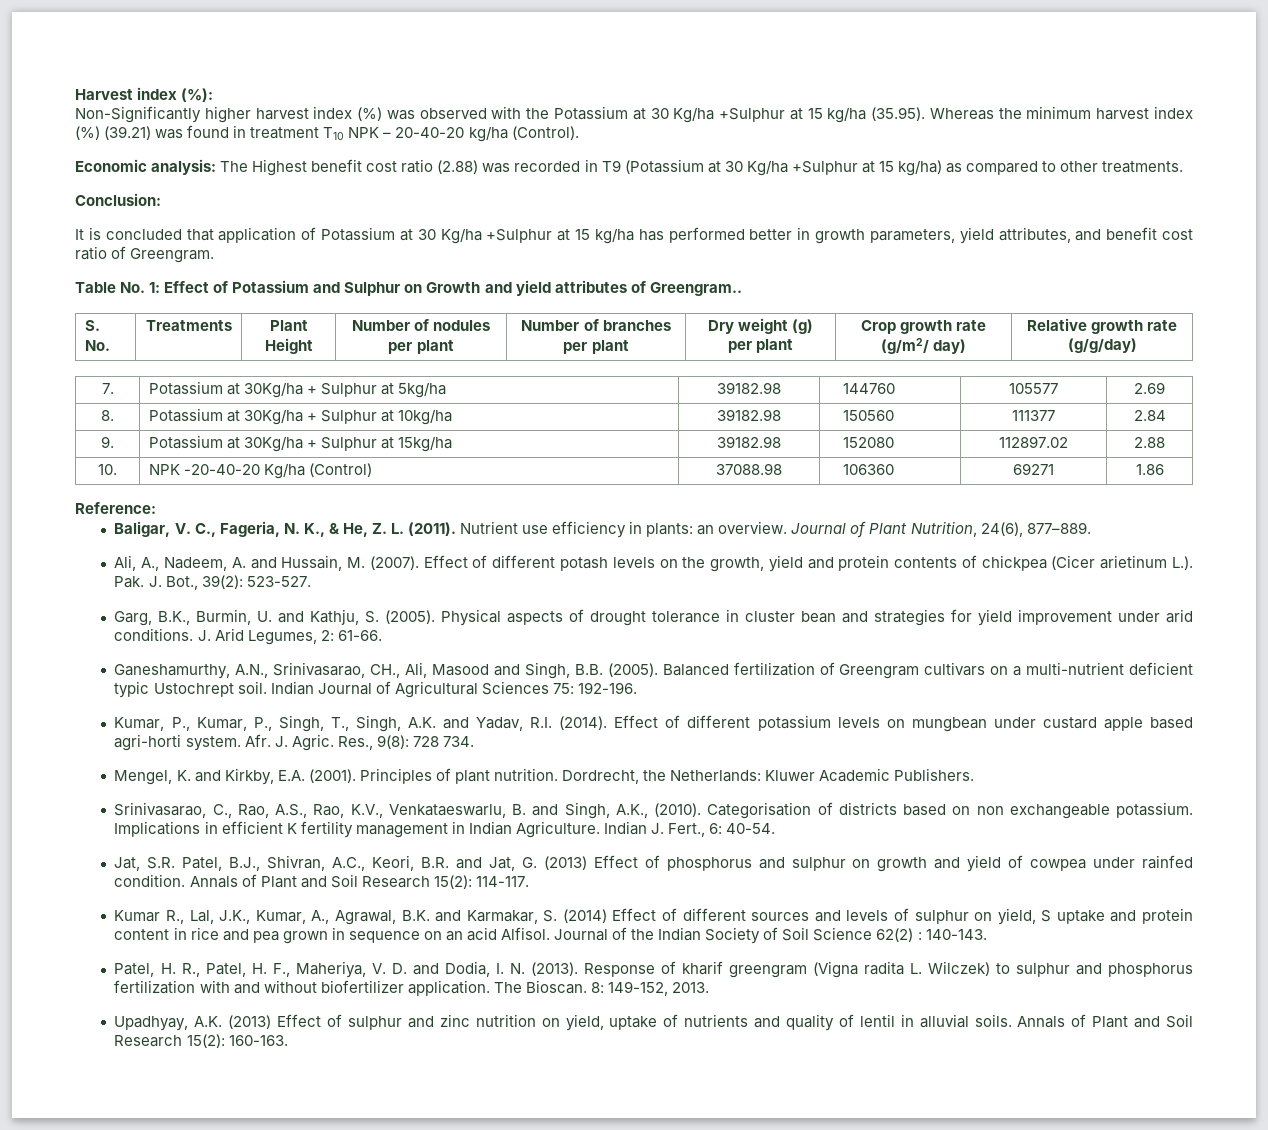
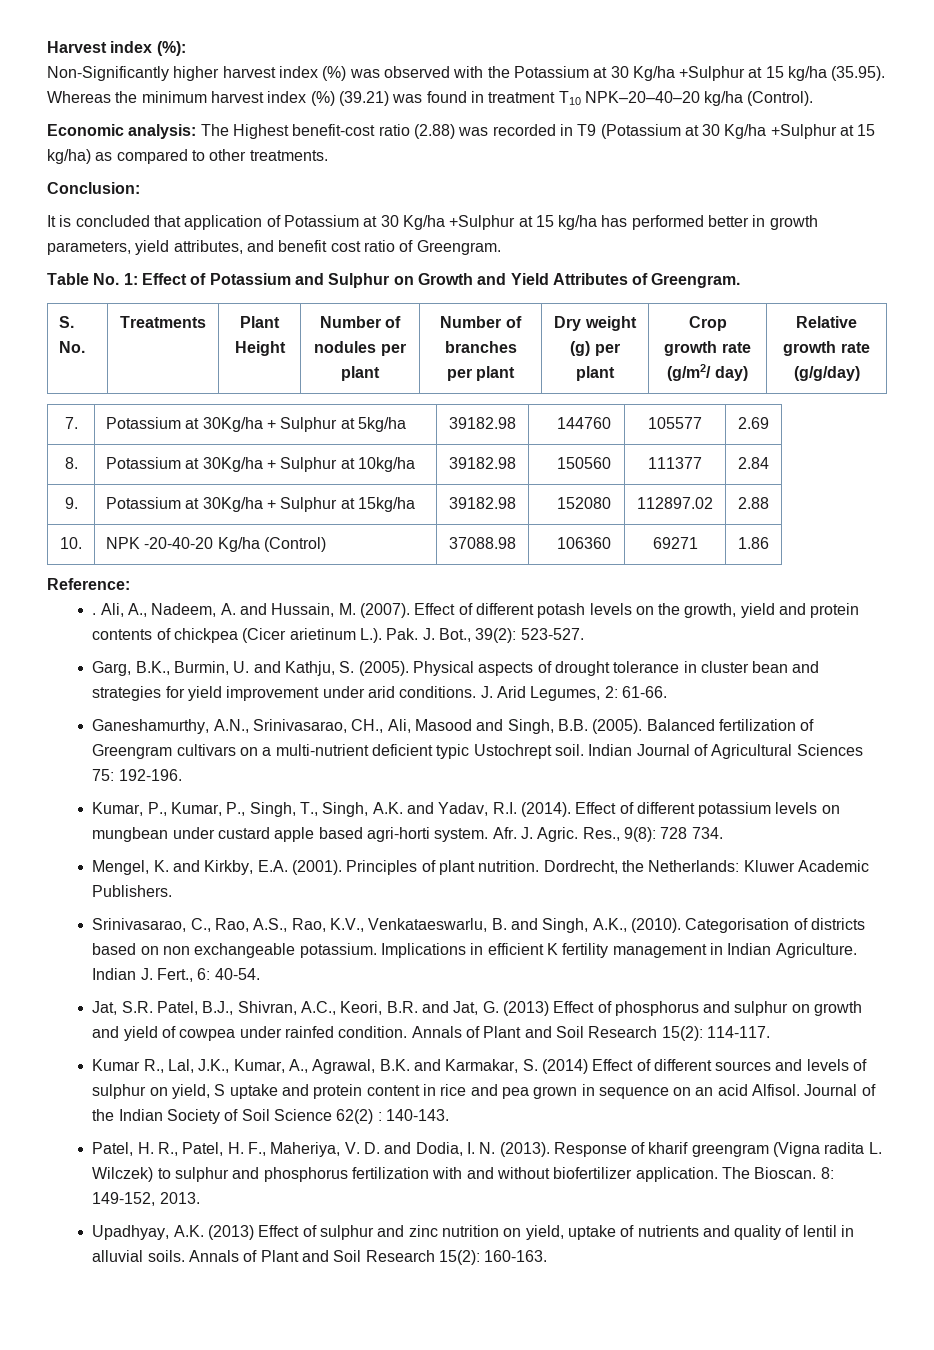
[348,127,465,138] NPK – 20-40-20 -> [584,91,700,103] NPK–20–40–20
[311,159,398,172] benefit cost -> [292,124,376,136] benefit-cost
[515,280,742,296] yield attributes of Greengram.. -> [510,273,741,288] Yield Attributes of Greengram.
[114,521,1091,538] Baligar, V. C., Fageria, N. K., & He, Z. L. (2011). Nutrient use efficiency in plants: an overview. Journal of Plant Nutrition, 24(6), 877–889. // -> [92,613,97,615] .

